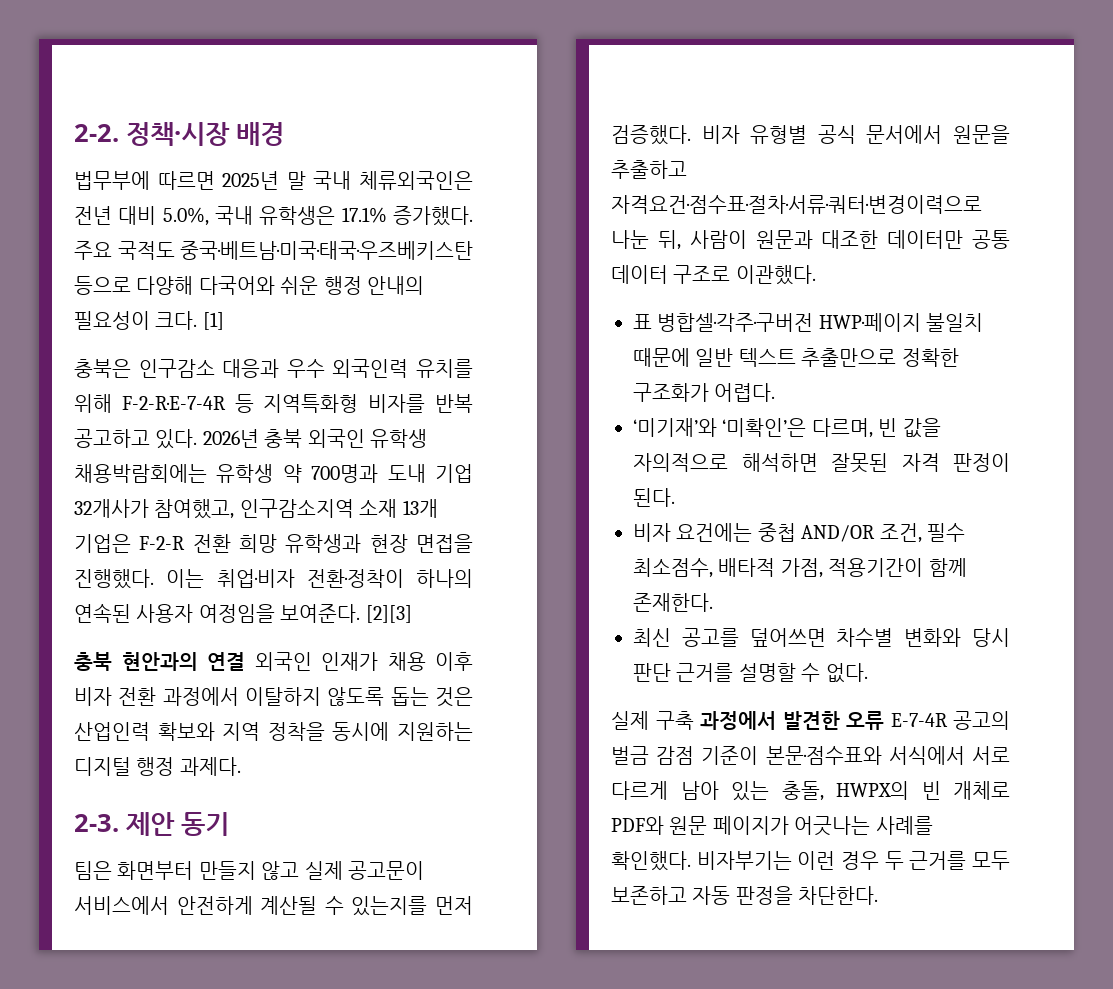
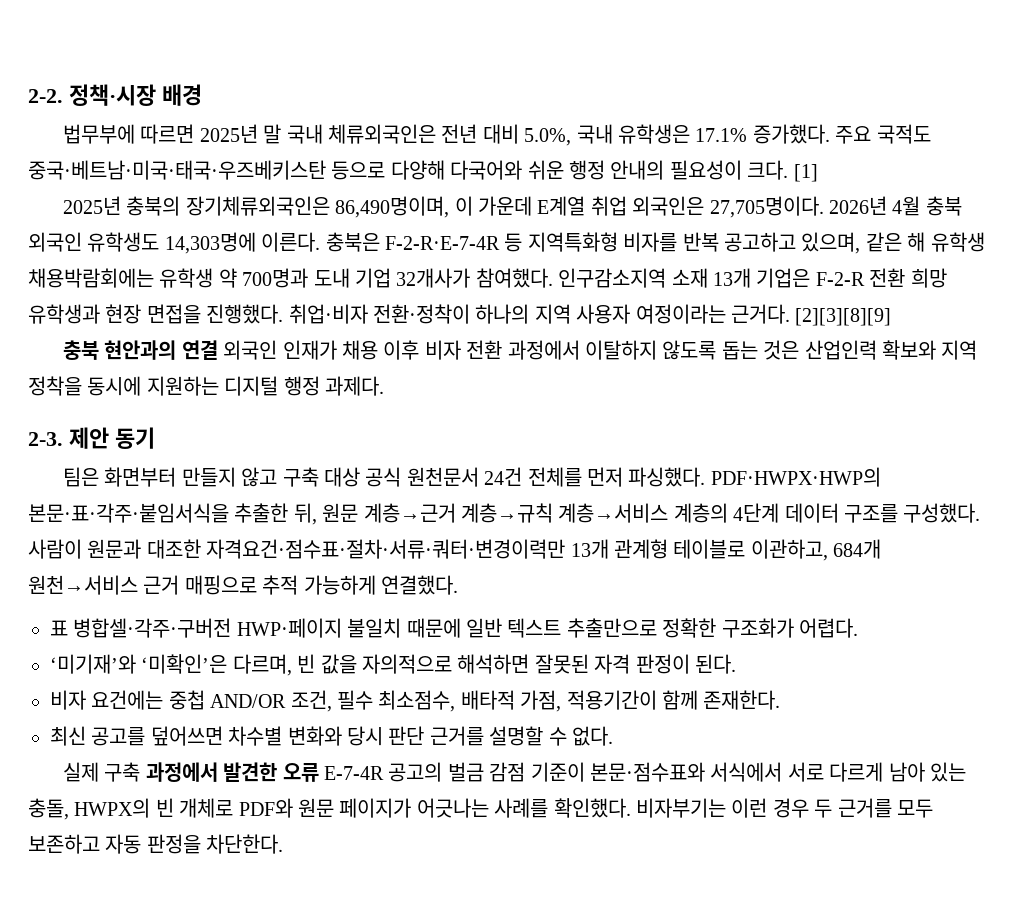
[74,359,473,378] [74,394,112,413] 충북은 인구감소 대응과 우수 외국인력 유치를 위해 -> [62,196,962,218] [28,232,380,254] 2025년 충북의 장기체류외국인은 86,490명이며, 이 가운데 E계열 취업 외국인은 27,705명이다. 2026년 4월 충북 외국인 유학생도 14,303명에 이른다. 충북은
[155,429,365,449] 있다. 2026년 충북 외국인 -> [801,232,926,254] 있으며, 같은 해
[154,499,235,519] 참여했고, -> [475,268,553,288] 참여했다.
[166,569,205,588] 이는 -> (284, 314) none
[74,603,412,623] 연속된 사용자 여정임을 보여준다. [2][3] -> [534,304,892,326] 지역 사용자 여정이라는 근거다. [2][3][8][9]
[304,861,424,880] [74,896,473,916] [611,125,1010,145] [611,160,687,179] [611,195,982,214] [611,230,1010,250] [611,265,816,285] 실제 공고문이 서비스에서 안전하게 계산될 수 있는지를 먼저 검증했다. 비자 유형별 공식 문서에서 원문을 추출하고 자격요건·점수표·절차·서류·쿼터·변경이력으로 나눈 뒤, 사람이 원문과 대조한 데이터만 공통 데이터 구조로 이관했다. -> [282,467,881,487] [28,503,981,525] [28,539,882,561] [28,575,458,595] 구축 대상 공식 원천문서 24건 전체를 먼저 파싱했다. PDF·HWPX·HWP의 본문·표·각주·붙임서식을 추출한 뒤, 원문 계층→근거 계층→규칙 계층→서비스 계층의 4단계 데이터 구조를 구성했다. 사람이 원문과 대조한 자격요건·점수표·절차·서류·쿼터·변경이력만 13개 관계형 테이블로 이관하고, 684개 원천→서비스 근거 매핑으로 추적 가능하게 연결했다.

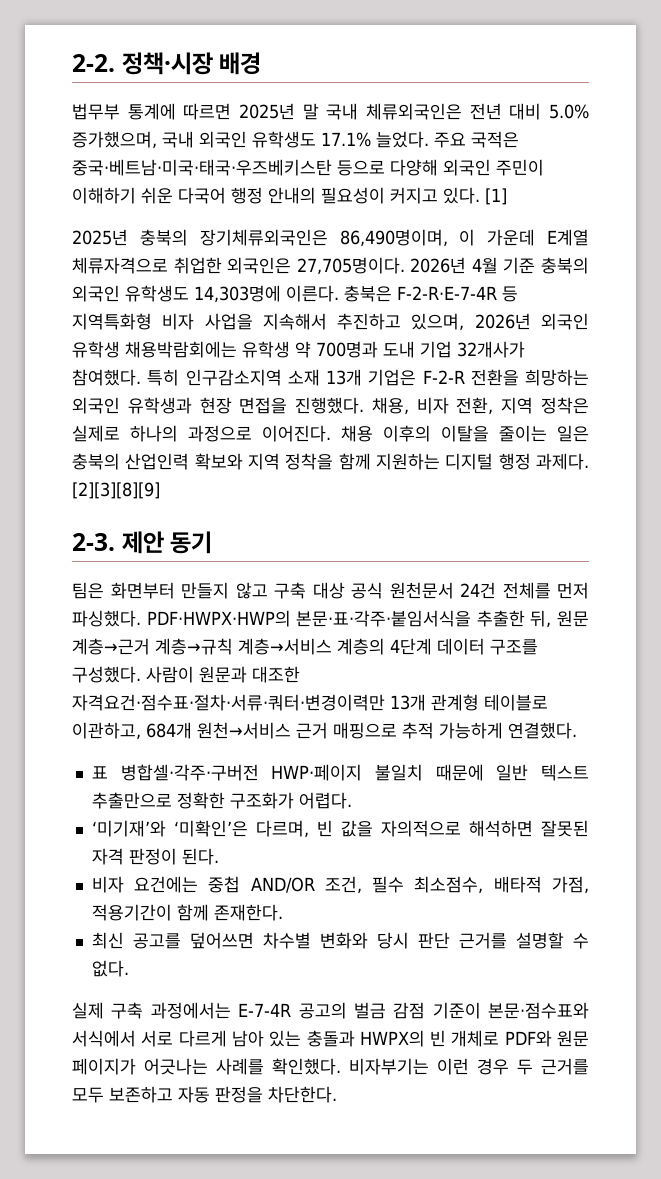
[62,124,135,144] 법무부에 -> [72,103,176,120] 법무부 통계에
[524,124,931,146] [28,160,564,180] 5.0%, 국내 유학생은 17.1% 증가했다. 주요 국적도 중국·베트남·미국·태국·우즈베키스탄 등으로 다양해 다국어와 쉬운 -> [549,104,589,119] [72,131,519,149] [72,159,544,176] [72,187,226,204] 5.0% 증가했으며, 국내 외국인 유학생도 17.1% 늘었다. 주요 국적은 중국·베트남·미국·태국·우즈베키스탄 등으로 다양해 외국인 주민이 이해하기 쉬운 다국어
[747,160,789,180] 크다. -> [390,187,480,204] 커지고 있다.
[590,196,627,216] 취업 -> [72,257,222,274] 체류자격으로 취업한
[925,196,962,216] 충북 -> [503,257,589,274] 기준 충북의
[623,232,926,254] 비자를 반복 공고하고 있으며, 같은 해 -> [162,313,589,331] 비자 사업을 지속해서 추진하고 있으며, 2026년 외국인
(553, 278) none -> [147,369,180,386] 특히
[869,268,947,288] 전환 희망 -> [470,369,589,386] [72,397,120,414] 전환을 희망하는 외국인
[288,304,892,326] [62,340,800,360] 취업·비자 전환·정착이 하나의 지역 사용자 여정이라는 근거다. [2][3][8][9] // 충북 현안과의 연결 외국인 인재가 채용 이후 비자 전환 과정에서 이탈하지 않도록 돕는 것은 -> [371,397,589,415] [72,425,589,442] [72,453,120,470] 채용, 비자 전환, 지역 정착은 실제로 하나의 과정으로 이어진다. 채용 이후의 이탈을 줄이는 일은 충북의
[87,376,142,396] 동시에 -> [338,453,371,470] 함께
(384, 386) none -> [72,482,160,499] [2][3][8][9]
[145,762,319,782] 과정에서 발견한 오류 -> [150,1002,231,1019] 과정에서는
[28,798,69,820] 충돌, -> [306,1030,355,1047] 충돌과

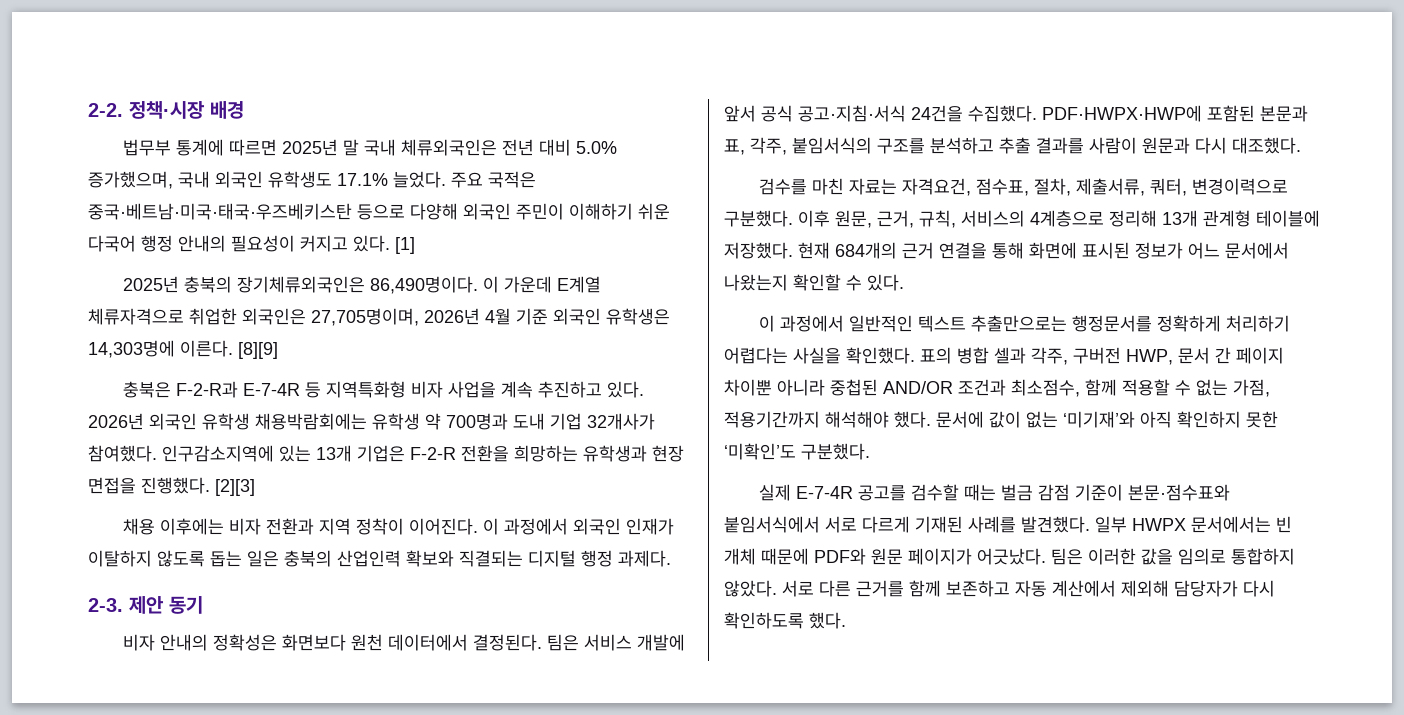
[339,229,448,247] 86,490명이며, -> [369,276,478,294] 86,490명이다.
[296,257,405,275] 27,705명이다. -> [311,308,419,326] 27,705명이며,
[541,257,589,274] [72,285,497,303] 충북의 외국인 유학생도 14,303명에 이른다. 충북은 F-2-R·E-7-4R -> [553,308,670,325] [88,340,278,359] [122,381,300,398] 외국인 유학생은 14,303명에 이른다. [8][9] // 충북은 F-2-R과 E-7-4R
[262,313,465,331] 지속해서 추진하고 있으며, -> [500,381,644,398] 계속 추진하고 있다.
[147,369,320,386] 특히 인구감소지역 소재 -> [162,445,311,462] 인구감소지역에 있는
[72,397,120,414] 외국인 -> (578, 453) none
[371,397,589,415] [72,425,589,442] [72,453,440,470] 채용, 비자 전환, 지역 정착은 실제로 하나의 과정으로 이어진다. 채용 이후의 이탈을 줄이는 일은 충북의 산업인력 확보와 지역 정착을 함께 지원하는 -> [215,479,255,496] [122,518,674,535] [88,550,523,567] [2][3] // 채용 이후에는 비자 전환과 지역 정착이 이어진다. 이 과정에서 외국인 인재가 이탈하지 않도록 돕는 일은 충북의 산업인력 확보와 직결되는
[72,482,160,499] [2][3][8][9] -> (671, 558) none
[72,582,589,599] [72,610,589,628] [72,638,538,655] [72,666,300,683] [72,694,548,711] [72,722,577,740] [91,764,589,781] [91,792,352,809] [91,820,589,838] [91,848,219,865] [91,876,589,894] [91,904,283,921] [91,932,589,949] [91,960,129,977] [72,1002,347,1019] 팀은 화면부터 만들지 않고 구축 대상 공식 원천문서 24건 전체를 먼저 파싱했다. PDF·HWPX·HWP의 본문·표·각주·붙임서식을 추출한 뒤, 원문 계층→근거 계층→규칙 계층→서비스 계층의 4단계 데이터 구조를 구성했다. 사람이 원문과 대조한 자격요건·점수표·절차·서류·쿼터·변경이력만 13개 관계형 테이블로 이관하고, 684개 원천→서비스 근거 매핑으로 추적 가능하게 연결했다. // 표 병합셀·각주·구버전 HWP·페이지 불일치 때문에 일반 텍스트 추출만으로 정확한 구조화가 어렵다. // ‘미기재’와 ‘미확인’은 다르며, 빈 값을 자의적으로 해석하면 잘못된 자격 판정이 된다. // 비자 요건에는 중첩 AND/OR 조건, 필수 최소점수, 배타적 가점, 적용기간이 함께 존재한다. // 최신 공고를 덮어쓰면 차수별 변화와 당시 판단 근거를 설명할 수 없다. // 실제 구축 과정에서는 E-7-4R 공고의 -> [122,634,685,651] [724,105,1308,122] [724,137,1301,155] [758,178,1288,196] [724,210,1320,228] [724,242,1289,259] [724,274,904,291] [758,315,1290,332] [724,347,1284,365] [724,379,1270,397] [724,411,1278,428] [724,443,870,460] [758,484,996,501] 비자 안내의 정확성은 화면보다 원천 데이터에서 결정된다. 팀은 서비스 개발에 앞서 공식 공고·지침·서식 24건을 수집했다. PDF·HWPX·HWP에 포함된 본문과 표, 각주, 붙임서식의 구조를 분석하고 추출 결과를 사람이 원문과 다시 대조했다. // 검수를 마친 자료는 자격요건, 점수표, 절차, 제출서류, 쿼터, 변경이력으로 구분했다. 이후 원문, 근거, 규칙, 서비스의 4계층으로 정리해 13개 관계형 테이블에 저장했다. 현재 684개의 근거 연결을 통해 화면에 표시된 정보가 어느 문서에서 나왔는지 확인할 수 있다. // 이 과정에서 일반적인 텍스트 추출만으로는 행정문서를 정확하게 처리하기 어렵다는 사실을 확인했다. 표의 병합 셀과 각주, 구버전 HWP, 문서 간 페이지 차이뿐 아니라 중첩된 AND/OR 조건과 최소점수, 함께 적용할 수 없는 가점, 적용기간까지 해석해야 했다. 문서에 값이 없는 ‘미기재’와 아직 확인하지 못한 ‘미확인’도 구분했다. // 실제 E-7-4R 공고를 검수할 때는
[72,1030,136,1047] 서식에서 -> [724,516,820,533] 붙임서식에서
[231,1030,589,1047] [72,1058,589,1075] [72,1086,337,1103] 남아 있는 충돌과 HWPX의 빈 개체로 PDF와 원문 페이지가 어긋나는 사례를 확인했다. 비자부기는 이런 경우 두 근거를 모두 보존하고 자동 판정을 차단한다. -> [915,516,1292,533] [724,548,1295,565] [724,580,1275,597] [724,612,846,629] 기재된 사례를 발견했다. 일부 HWPX 문서에서는 빈 개체 때문에 PDF와 원문 페이지가 어긋났다. 팀은 이러한 값을 임의로 통합하지 않았다. 서로 다른 근거를 함께 보존하고 자동 계산에서 제외해 담당자가 다시 확인하도록 했다.

